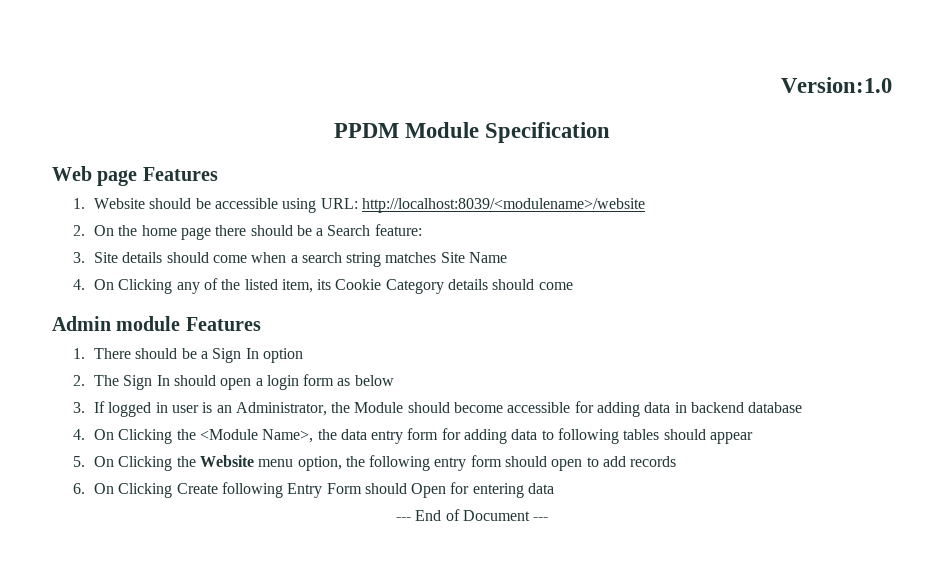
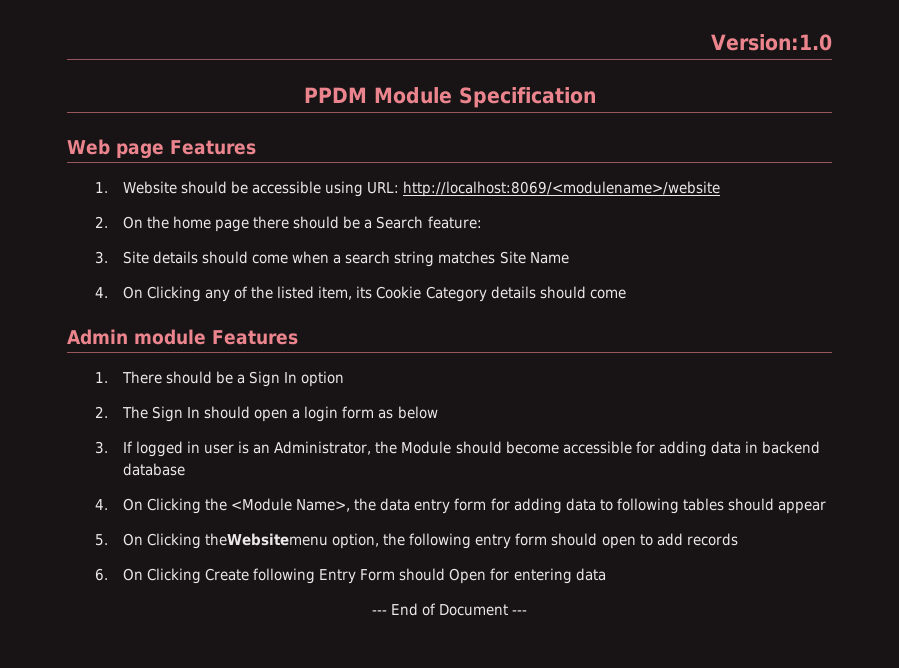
[361,198,645,213] http://localhost:8039/<modulename>/website -> [403,181,721,197] http://localhost:8069/<modulename>/website
[176,455,294,467] the Website menu -> [205,533,329,546] theWebsitemenu

